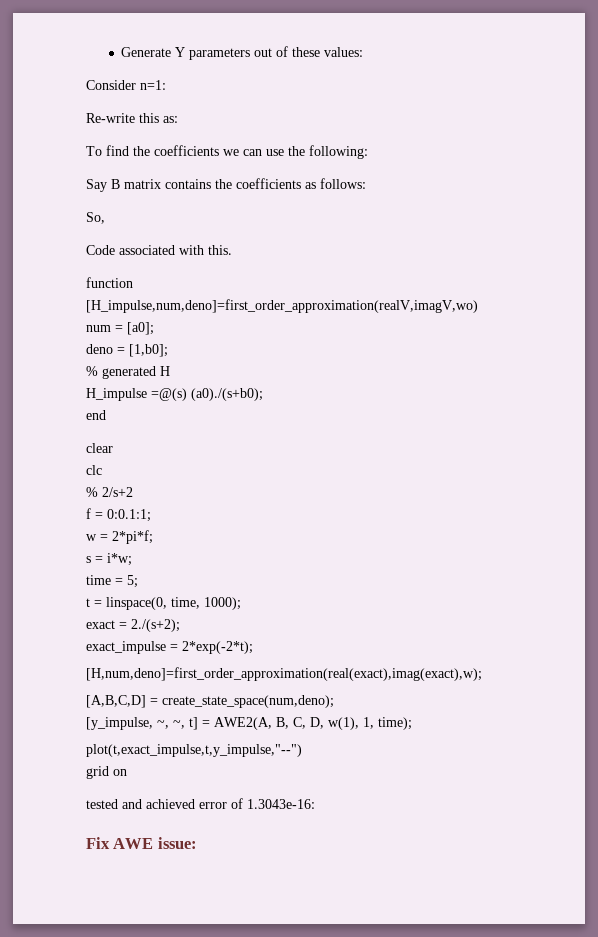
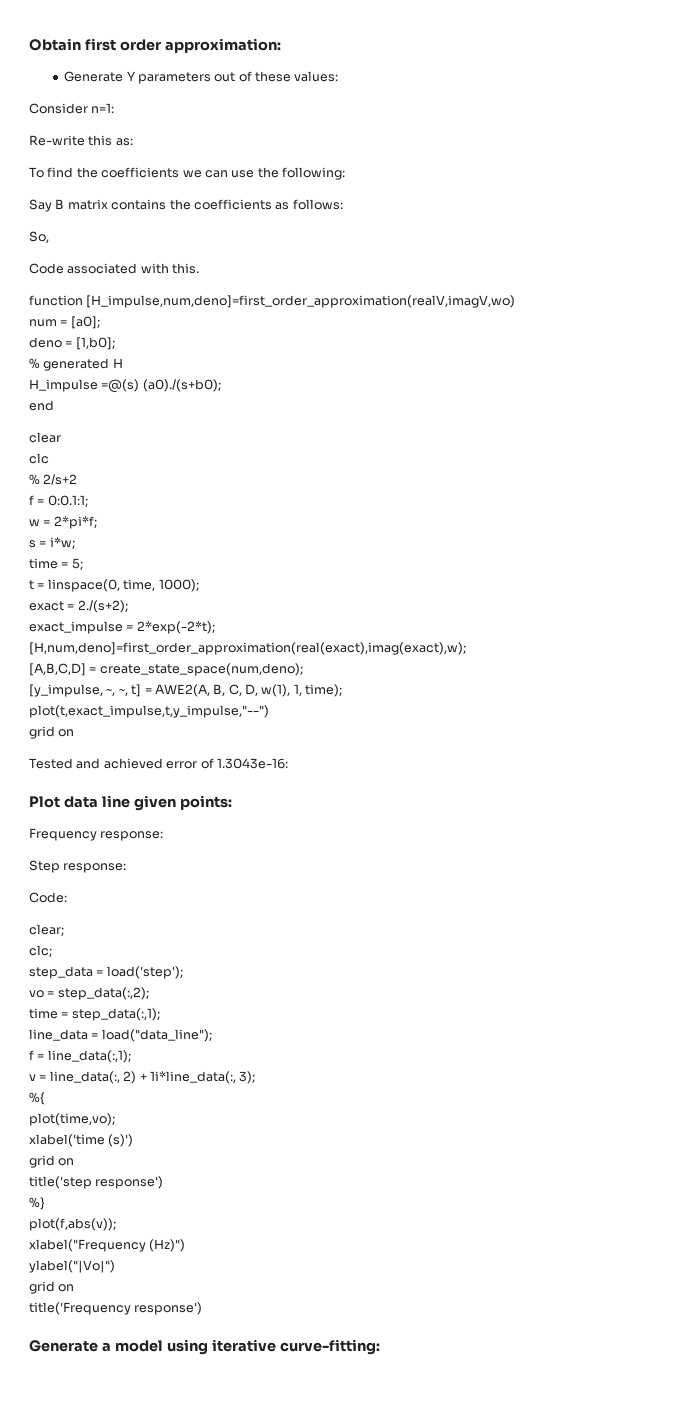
(121, 52) none -> [29,38,281,53] Obtain first order approximation: //
[86,799,118,809] tested -> [29,758,73,769] Tested
[86,837,197,849] Fix AWE issue: -> [29,795,232,811] [29,828,164,841] [29,860,127,873] [29,892,67,903] [29,924,64,936] [29,945,52,957] [29,966,183,979] [29,987,149,1000] [29,1008,160,1021] [29,1029,212,1042] [29,1050,131,1063] [29,1071,256,1084] [29,1092,45,1105] [29,1113,115,1126] [29,1134,134,1147] [29,1155,75,1168] [29,1176,164,1189] [29,1197,45,1210] [29,1218,116,1231] [29,1239,186,1252] [29,1260,115,1273] [29,1281,75,1294] [29,1302,203,1315] [29,1339,380,1355] Plot data line given points: // Frequency response: // Step response: // Code: // clear; // clc; // step_data = load('step'); // vo = step_data(:,2); // time = step_data(:,1); // line_data = load("data_line"); // f = line_data(:,1); // v = line_data(:, 2) + 1i*line_data(:, 3); // %{ // plot(time,vo); // xlabel('time (s)') // grid on // title('step response') // %} // plot(f,abs(v)); // xlabel("Frequency (Hz)") // ylabel("|Vo|") // grid on // title('Frequency response') // Generate a model using iterative curve-fitting:

